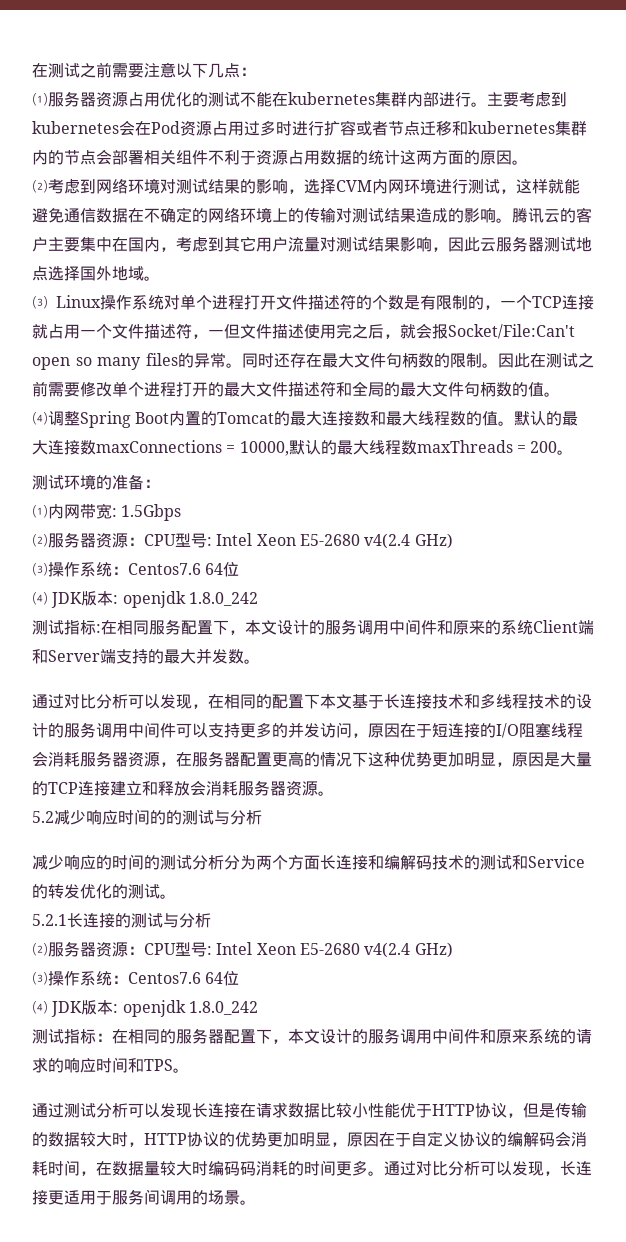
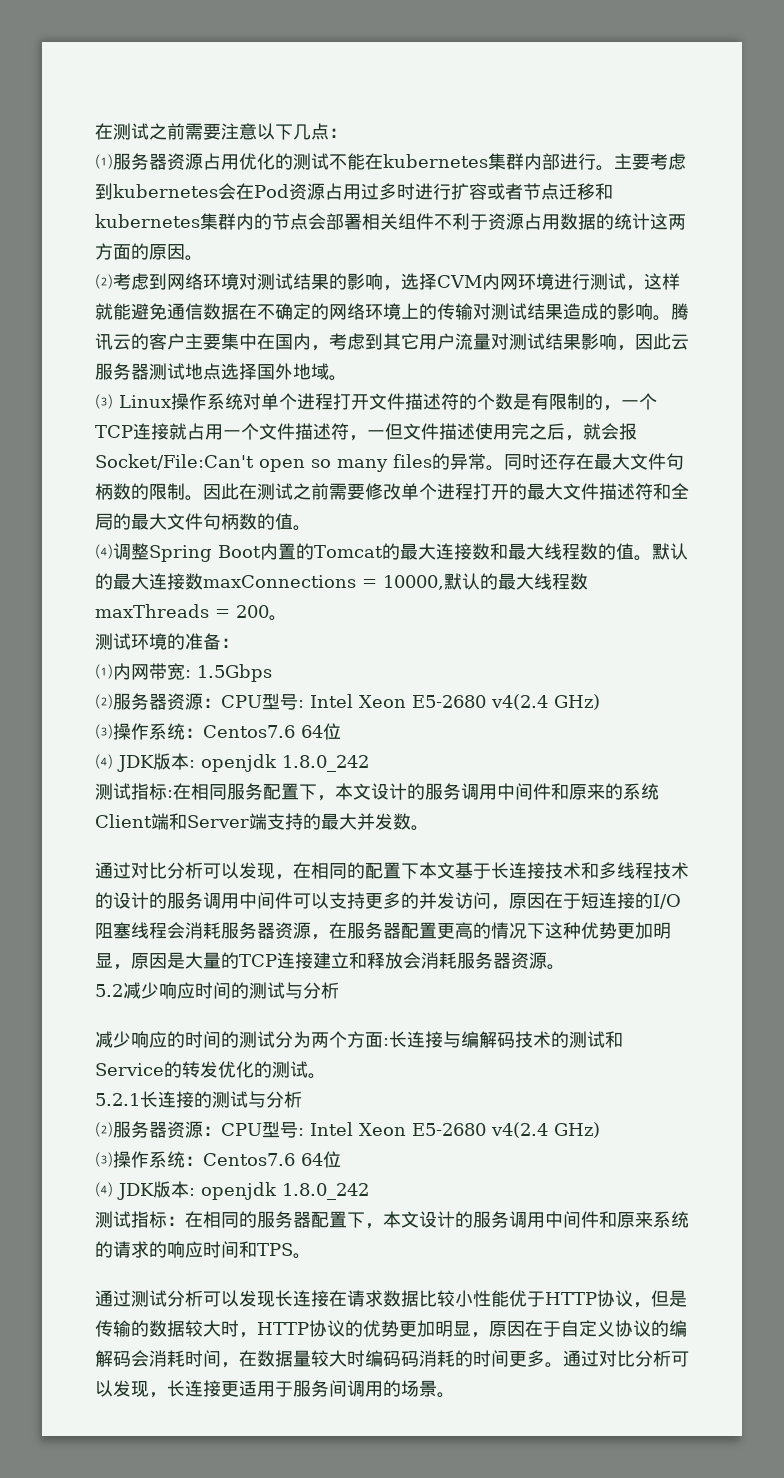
[166,810,182,825] 的 -> (249, 990) none
[208,855,240,870] 析分 -> (293, 1039) none
[320,855,384,870] 长连接和 -> [383,1031,461,1048] :长连接与

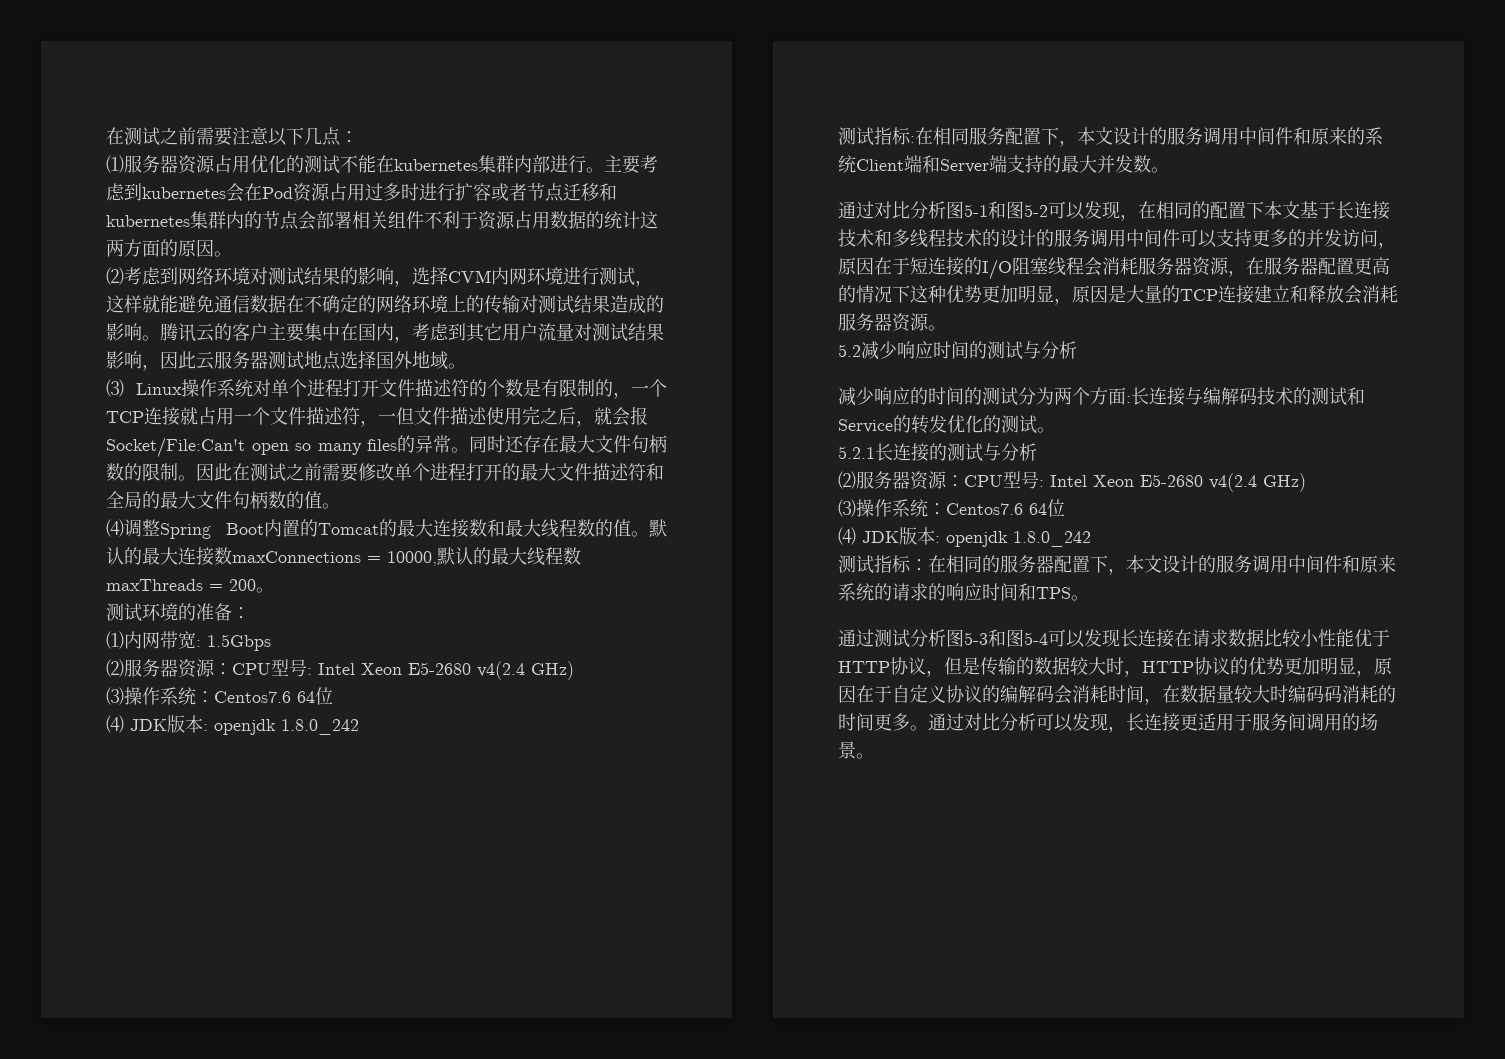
(203, 870) none -> [946,201,1048,219] 图5-1和图5-2
(203, 1298) none -> [946,629,1048,647] 图5-3和图5-4

